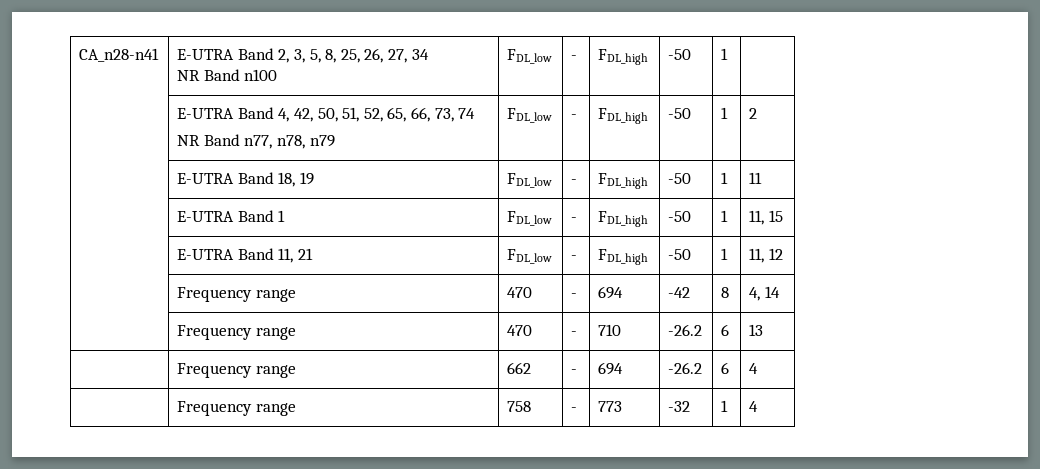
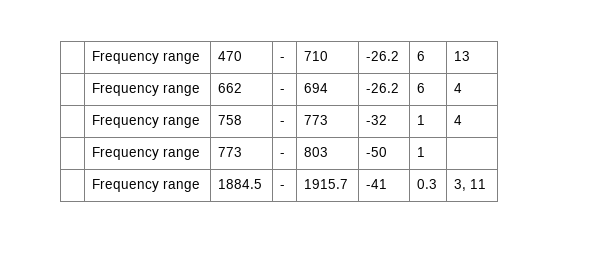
[79,48,160,62] [177,48,429,63] [177,69,278,81] [507,49,553,64] [571,55,578,60] [598,49,649,65] [668,49,692,60] [721,48,729,60] [177,107,476,122] [177,134,335,149] [507,108,553,123] [571,114,578,119] [598,108,649,124] [668,108,692,119] [721,107,729,119] [749,108,758,119] [177,172,315,187] [507,173,553,188] [571,179,578,184] [598,173,649,189] [668,173,692,184] [721,172,729,184] [749,172,763,184] [177,210,286,222] [507,211,553,226] [571,217,578,222] [598,211,649,227] [668,211,692,222] [721,210,729,222] [749,210,783,225] [177,248,314,263] [507,249,553,264] [571,255,578,260] [598,249,649,265] [668,249,692,260] [721,248,729,260] [749,248,783,263] [177,287,296,302] [507,287,533,298] [571,293,578,298] [598,286,624,299] [668,287,691,298] [721,287,730,298] [749,286,780,301] CA_n28-n41 | E-UTRA Band 2, 3, 5, 8, 25, 26, 27, 34 // NR Band n100 | FDL_low | - | FDL_high | -50 | 1 | // | E-UTRA Band 4, 42, 50, 51, 52, 65, 66, 73, 74 // NR Band n77, n78, n79 | FDL_low | - | FDL_high | -50 | 1 | 2 // | E-UTRA Band 18, 19 | FDL_low | - | FDL_high | -50 | 1 | 11 // | E-UTRA Band 1 | FDL_low | - | FDL_high | -50 | 1 | 11, 15 // | E-UTRA Band 11, 21 | FDL_low | - | FDL_high | -50 | 1 | 11, 12 // | Frequency range | 470 | - | 694 | -42 | 8 | 4, 14 // -> (92, 57) none
(759, 406) none -> [92,147,201,160] [218,147,243,157] [280,153,286,157] [304,147,329,157] [366,147,388,157] [417,147,426,157] [92,179,201,192] [218,179,263,189] [280,185,286,189] [304,179,349,189] [366,179,388,189] [417,179,438,189] [454,179,487,191] // | Frequency range | 773 | - | 803 | -50 | 1 | // | Frequency range | 1884.5 | - | 1915.7 | -41 | 0.3 | 3, 11

